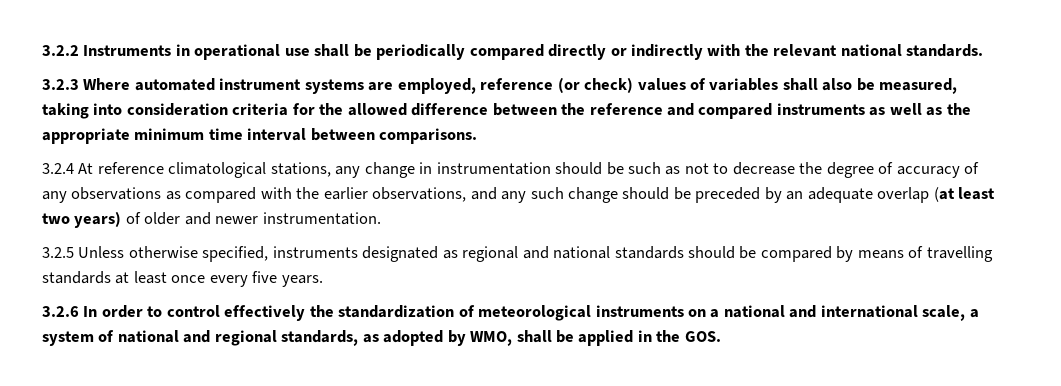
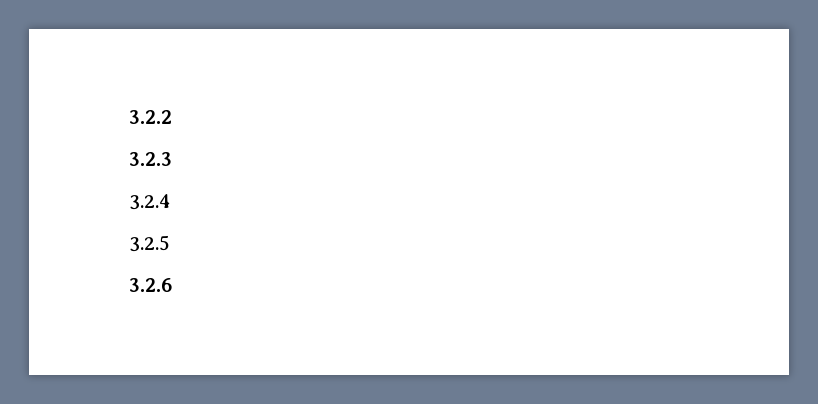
[83,44,984,60] [42,77,958,94] [42,103,971,119] [42,128,478,144] [42,162,980,178] [42,187,996,203] [42,211,381,228] [42,246,993,262] [42,271,323,287] [42,305,979,321] [42,330,721,346] Instruments in operational use shall be periodically compared directly or indirectly with the relevant national standards. // 3.2.3 Where automated instrument systems are employed, reference (or check) values of variables shall also be measured, taking into consideration criteria for the allowed difference between the reference and compared instruments as well as the appropriate minimum time interval between comparisons. // 3.2.4 At reference climatological stations, any change in instrumentation should be such as not to decrease the degree of accuracy of any observations as compared with the earlier observations, and any such change should be preceded by an adequate overlap (at least two years) of older and newer instrumentation. // 3.2.5 Unless otherwise specified, instruments designated as regional and national standards should be compared by means of travelling standards at least once every five years. // 3.2.6 In order to control effectively the standardization of meteorological instruments on a national and international scale, a system of national and regional standards, as adopted by WMO, shall be applied in the GOS. -> [129,152,172,166] [129,194,171,210] [129,235,170,252] [129,278,173,292] // 3.2.3 // 3.2.4 // 3.2.5 // 3.2.6

